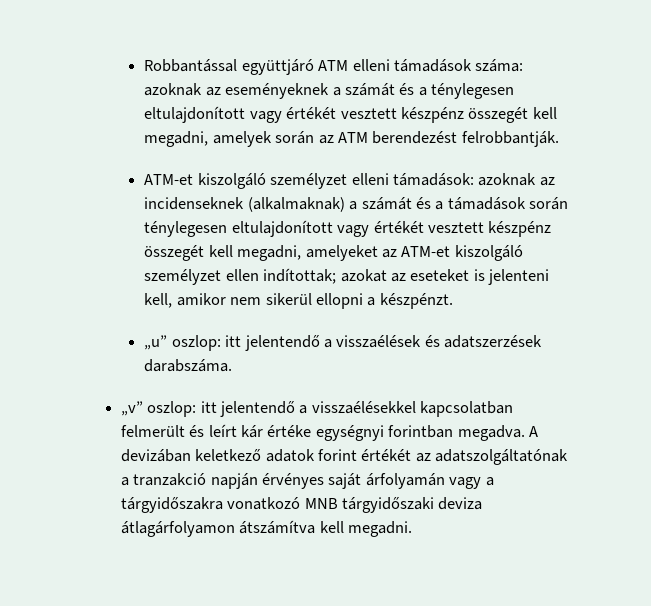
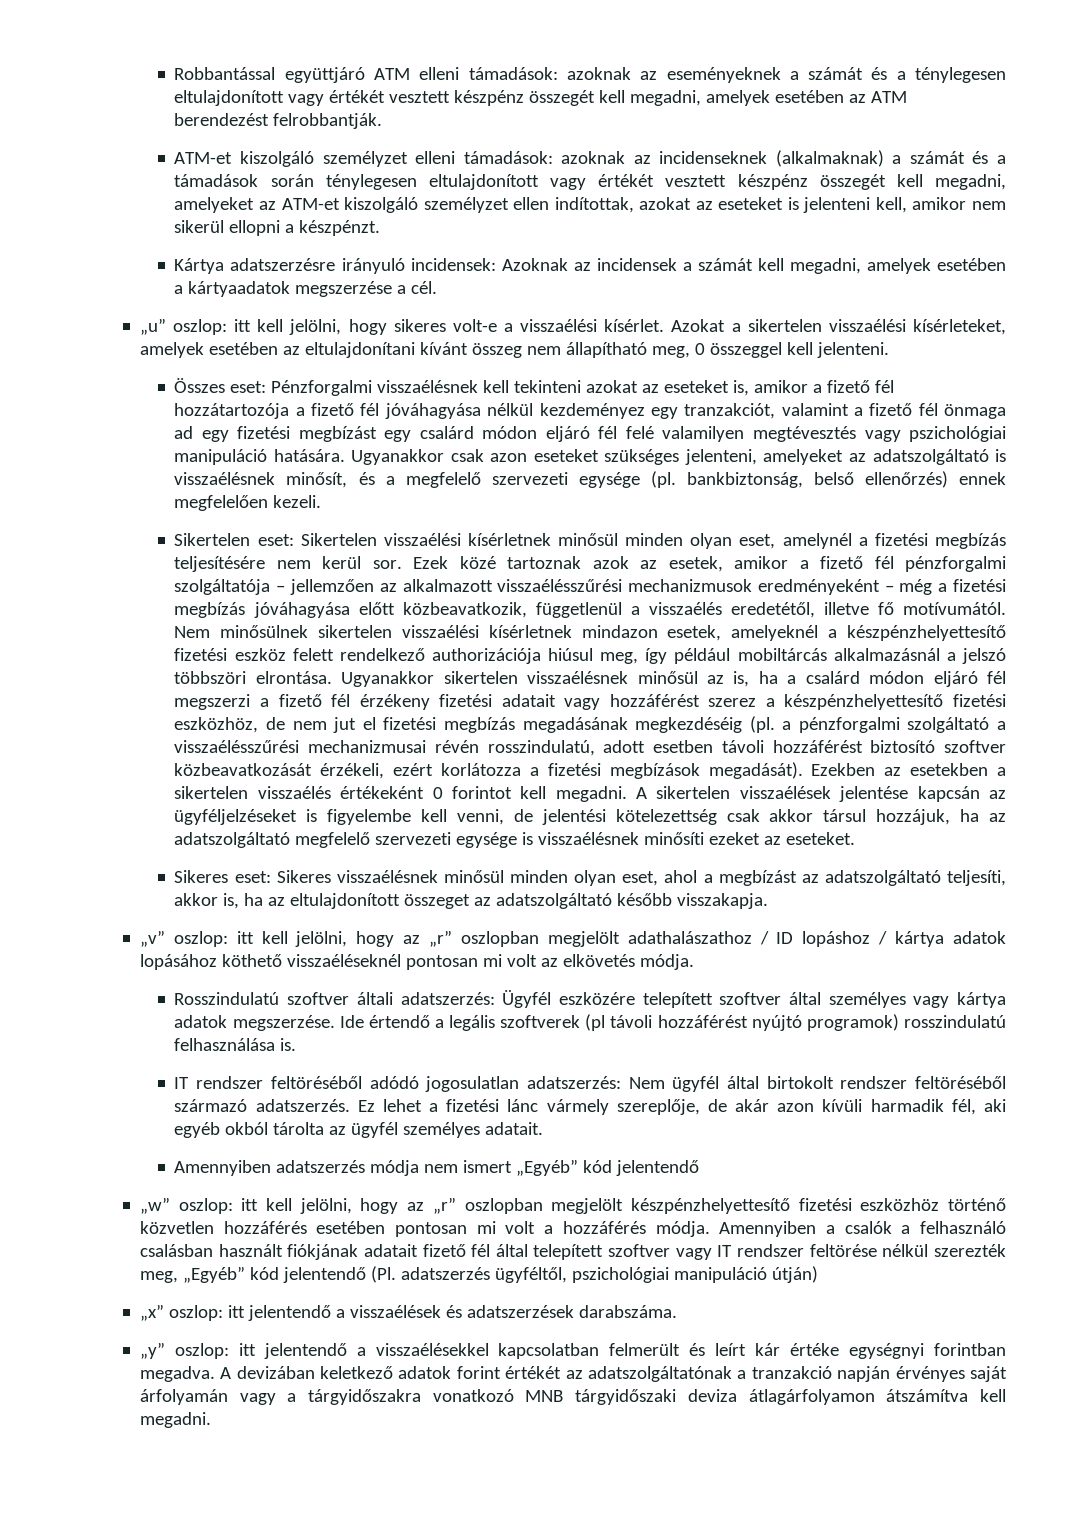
[393,59,524,72] támadások száma: -> [468,67,558,80] támadások:
[275,131,315,144] során -> [775,90,845,103] esetében
[263,268,337,284] indítottak; -> [554,197,634,213] indítottak,
[144,335,168,350] „u” -> [174,258,1006,274] [174,281,438,297] [139,318,1007,335] [139,342,889,358] [174,378,895,396] [174,403,1006,419] [174,426,1006,442] [174,449,1006,465] [174,471,1007,488] [174,495,322,511] [174,533,1006,549] [174,556,1007,572] [174,579,1006,595] [174,602,1007,618] [174,625,1006,641] [174,648,1006,664] [174,671,1006,687] [174,694,1006,710] [174,716,1006,733] [174,740,1007,756] [174,762,1006,779] [174,786,1006,802] [174,809,1006,825] [174,832,856,848] [174,870,1007,886] [174,893,769,909] [139,930,1007,947] [139,954,694,970] [174,990,1007,1008] [174,1014,1006,1031] [174,1038,297,1051] [174,1076,1007,1092] [174,1099,1007,1115] [174,1122,544,1138] [174,1159,700,1176] [139,1197,1007,1214] [139,1221,1007,1237] [139,1244,1006,1260] [139,1266,818,1283] [139,1304,164,1321] Kártya adatszerzésre irányuló incidensek: Azoknak az incidensek a számát kell megadni, amelyek esetében a kártyaadatok megszerzése a cél. // „u” oszlop: itt kell jelölni, hogy sikeres volt-e a visszaélési kísérlet. Azokat a sikertelen visszaélési kísérleteket, amelyek esetében az eltulajdonítani kívánt összeg nem állapítható meg, 0 összeggel kell jelenteni. // Összes eset: Pénzforgalmi visszaélésnek kell tekinteni azokat az eseteket is, amikor a fizető fél hozzátartozója a fizető fél jóváhagyása nélkül kezdeményez egy tranzakciót, valamint a fizető fél önmaga ad egy fizetési megbízást egy csalárd módon eljáró fél felé valamilyen megtévesztés vagy pszichológiai manipuláció hatására. Ugyanakkor csak azon eseteket szükséges jelenteni, amelyeket az adatszolgáltató is visszaélésnek minősít, és a megfelelő szervezeti egysége (pl. bankbiztonság, belső ellenőrzés) ennek megfelelően kezeli. // Sikertelen eset: Sikertelen visszaélési kísérletnek minősül minden olyan eset, amelynél a fizetési megbízás teljesítésére nem kerül sor. Ezek közé tartoznak azok az esetek, amikor a fizető fél pénzforgalmi szolgáltatója – jellemzően az alkalmazott visszaélésszűrési mechanizmusok eredményeként – még a fizetési megbízás jóváhagyása előtt közbeavatkozik, függetlenül a visszaélés eredetétől, illetve fő motívumától. Nem minősülnek sikertelen visszaélési kísérletnek mindazon esetek, amelyeknél a készpénzhelyettesítő fizetési eszköz felett rendelkező authorizációja hiúsul meg, így például mobiltárcás alkalmazásnál a jelszó többszöri elrontása. Ugyanakkor sikertelen visszaélésnek minősül az is, ha a csalárd módon eljáró fél megszerzi a fizető fél érzékeny fizetési adatait vagy hozzáférést szerez a készpénzhelyettesítő fizetési eszközhöz, de nem jut el fizetési megbízás megadásának megkezdéséig (pl. a pénzforgalmi szolgáltató a visszaélésszűrési mechanizmusai révén rosszindulatú, adott esetben távoli hozzáférést biztosító szoftver közbeavatkozását érzékeli, ezért korlátozza a fizetési megbízások megadását). Ezekben az esetekben a sikertelen visszaélés értékeként 0 forintot kell megadni. A sikertelen visszaélések jelentése kapcsán az ügyféljelzéseket is figyelembe kell venni, de jelentési kötelezettség csak akkor társul hozzájuk, ha az adatszolgáltató megfelelő szervezeti egysége is visszaélésnek minősíti ezeket az eseteket. // Sikeres eset: Sikeres visszaélésnek minősül minden olyan eset, ahol a megbízást az adatszolgáltató teljesíti, akkor is, ha az eltulajdonított összeget az adatszolgáltató később visszakapja. // „v” oszlop: itt kell jelölni, hogy az „r” oszlopban megjelölt adathalászathoz / ID lopáshoz / kártya adatok lopásához köthető visszaéléseknél pontosan mi volt az elkövetés módja. // Rosszindulatú szoftver általi adatszerzés: Ügyfél eszközére telepített szoftver által személyes vagy kártya adatok megszerzése. Ide értendő a legális szoftverek (pl távoli hozzáférést nyújtó programok) rosszindulatú felhasználása is. // IT rendszer feltöréséből adódó jogosulatlan adatszerzés: Nem ügyfél által birtokolt rendszer feltöréséből származó adatszerzés. Ez lehet a fizetési lánc vármely szereplője, de akár azon kívüli harmadik fél, aki egyéb okból tárolta az ügyfél személyes adatait. // Amennyiben adatszerzés módja nem ismert „Egyéb” kód jelentendő // „w” oszlop: itt kell jelölni, hogy az „r” oszlopban megjelölt készpénzhelyettesítő fizetési eszközhöz történő közvetlen hozzáférés esetében pontosan mi volt a hozzáférés módja. Amennyiben a csalók a felhasználó csalásban használt fiókjának adatait fizető fél által telepített szoftver vagy IT rendszer feltörése nélkül szerezték meg, „Egyéb” kód jelentendő (Pl. adatszerzés ügyféltől, pszichológiai manipuláció útján) // „x”
[120,401,143,416] „v” -> [139,1342,165,1359] „y”

